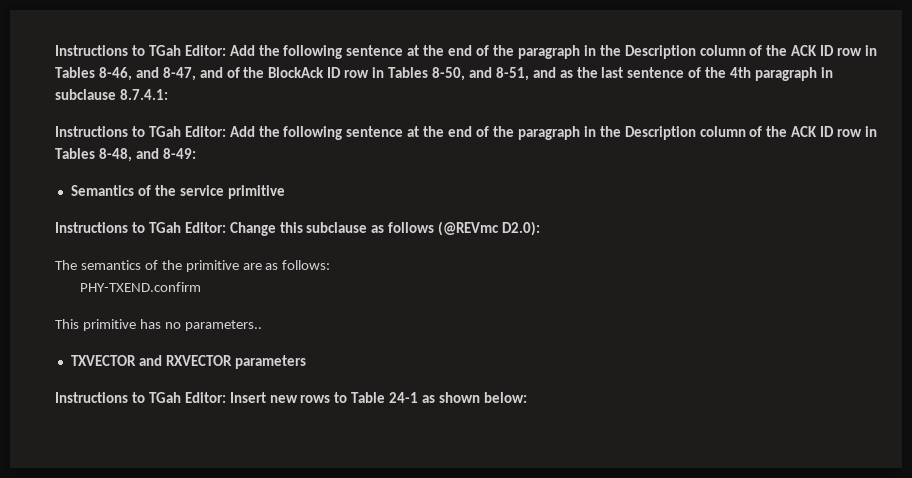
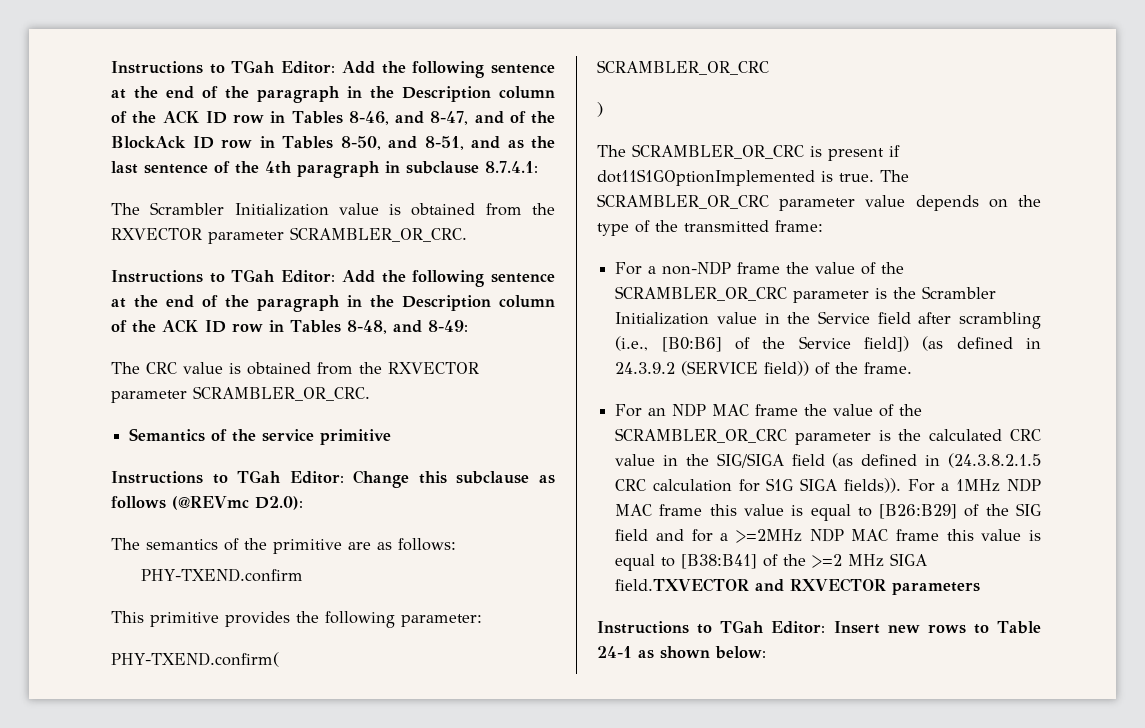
(168, 94) none -> [111,202,555,216] [111,227,467,244] // The Scrambler Initialization value is obtained from the RXVECTOR parameter SCRAMBLER_OR_CRC.
(196, 153) none -> [111,362,479,375] [111,386,370,403] // The CRC value is obtained from the RXVECTOR parameter SCRAMBLER_OR_CRC.
[139,319,262,331] [70,355,136,366] has no parameters.. // TXVECTOR -> [225,611,482,628] [111,652,279,667] [597,60,769,75] [597,102,603,117] [597,144,900,161] [597,169,909,186] [597,194,1041,211] [597,220,823,236] [615,261,905,275] [615,286,997,303] [615,311,1041,329] [615,336,1041,352] [615,361,913,376] [615,403,923,417] [615,428,1041,445] [615,453,1041,468] [615,478,1041,493] [615,503,1041,521] [615,528,1041,543] [615,553,928,571] [615,578,750,592] provides the following parameter: // PHY-TXEND.confirm( // SCRAMBLER_OR_CRC // ) // The SCRAMBLER_OR_CRC is present if dot11S1GOptionImplemented is true. The SCRAMBLER_OR_CRC parameter value depends on the type of the transmitted frame: // For a non-NDP frame the value of the SCRAMBLER_OR_CRC parameter is the Scrambler Initialization value in the Service field after scrambling (i.e., [B0:B6] of the Service field]) (as defined in 24.3.9.2 (SERVICE field)) of the frame. // For an NDP MAC frame the value of the SCRAMBLER_OR_CRC parameter is the calculated CRC value in the SIG/SIGA field (as defined in (24.3.8.2.1.5 CRC calculation for S1G SIGA fields)). For a 1MHz NDP MAC frame this value is equal to [B26:B29] of the SIG field and for a >=2MHz NDP MAC frame this value is equal to [B38:B41] of the >=2 MHz SIGA field.TXVECTOR

